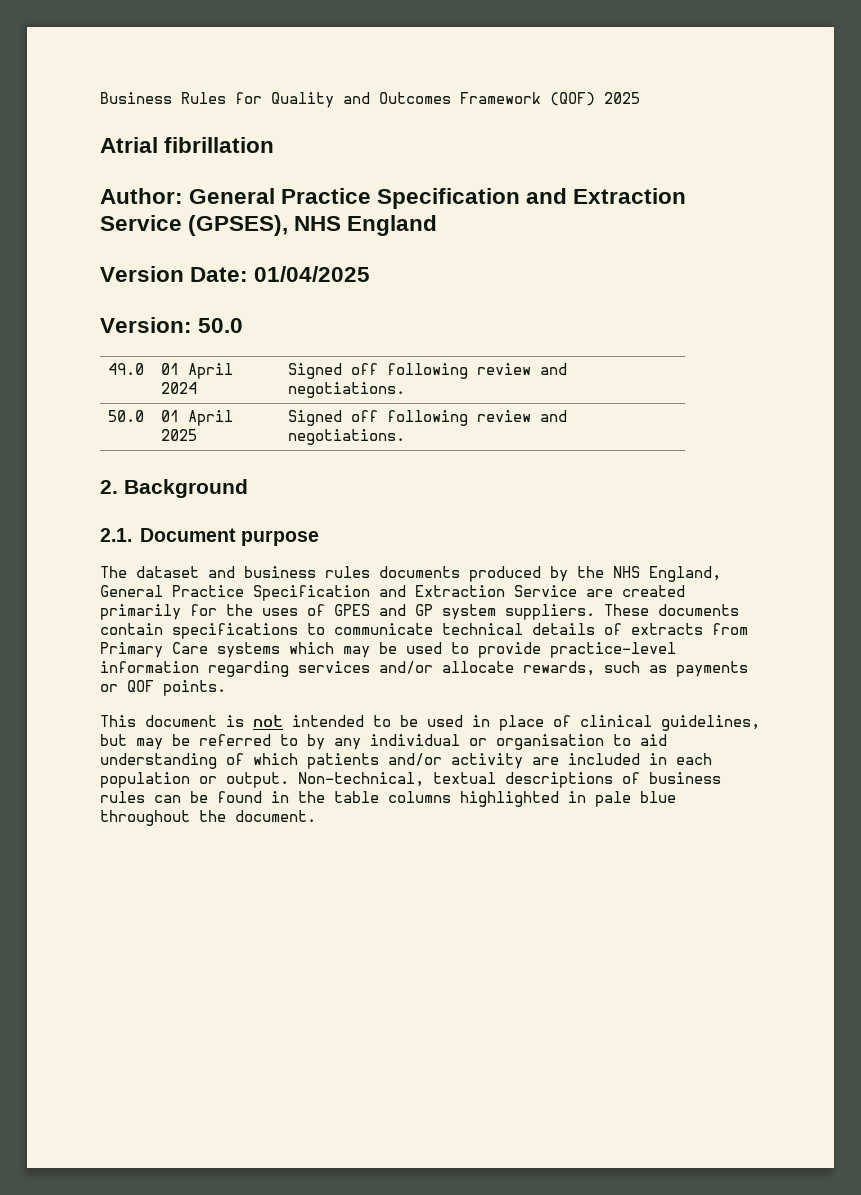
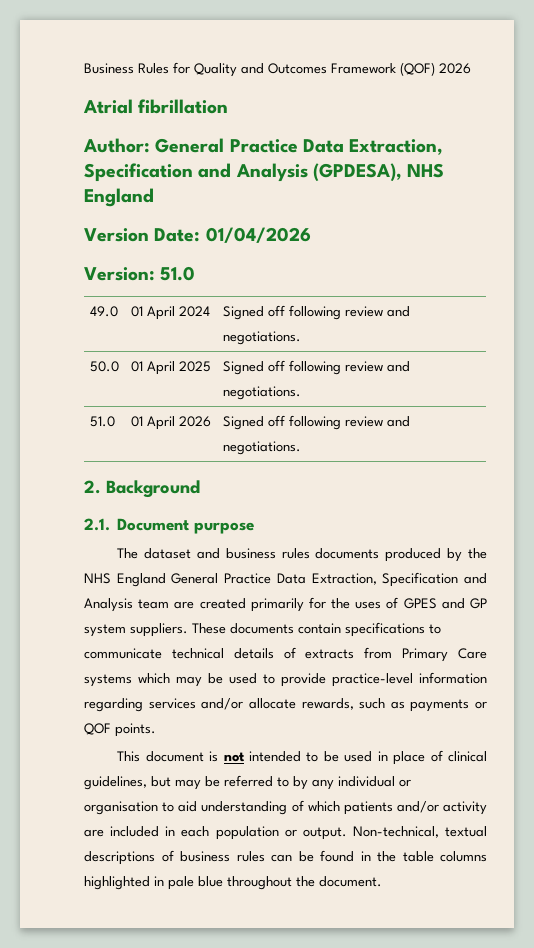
[604,92,640,104] 2025 -> [439,63,471,74] 2026
[377,188,687,209] [100,215,289,236] Specification and Extraction Service (GPSES), -> [302,139,444,155] [84,163,402,182] Data Extraction, Specification and Analysis (GPDESA),
[254,266,371,282] 01/04/2025 -> [205,227,311,243] 01/04/2026
[198,318,244,333] 50.0 -> [160,266,196,281] 51.0
(406, 437) none -> [89,416,115,427] [130,416,211,430] [222,415,410,430] [222,441,301,455] // 51.0 | 01 April 2026 | Signed off following review and negotiations.
[649,566,721,582] [100,585,577,601] England, General Practice Specification and Extraction Service -> [116,572,488,587] [84,598,170,612] England General Practice Data Extraction, Specification and Analysis team

